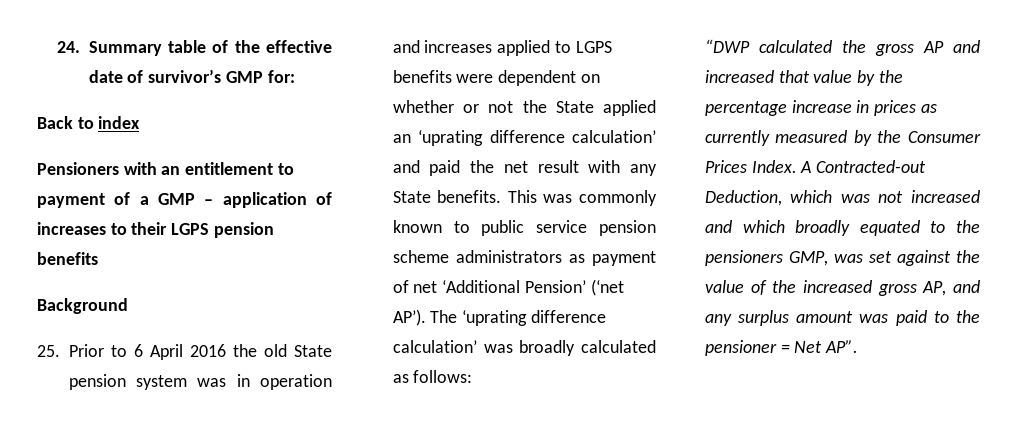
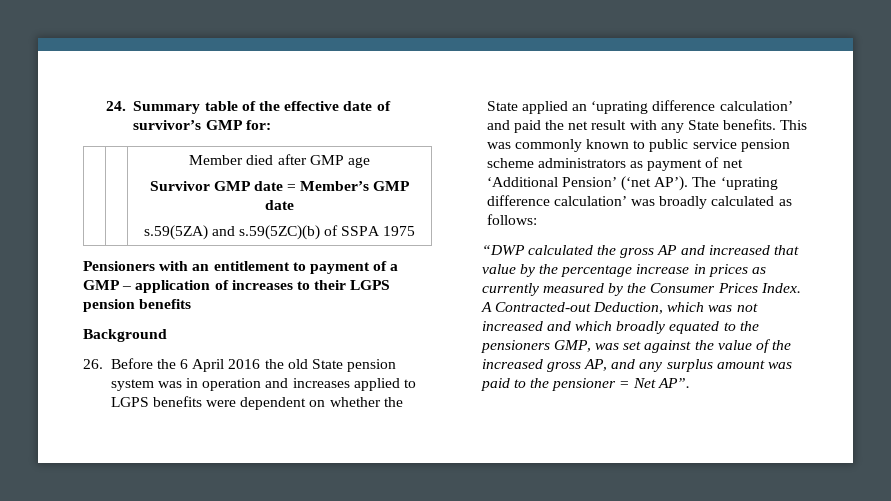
[37,116,141,129] // Back to index -> [189,154,370,168] [149,181,411,191] [265,200,294,210] [143,225,416,240] // | | Member died after GMP age // Survivor GMP date = Member’s GMP date // s.59(5ZA) and s.59(5ZC)(b) of SSPA 1975
[37,344,127,357] 25. Prior to -> [83,358,176,369] 26. Before the
[463,101,514,113] or not -> (381, 402) none

